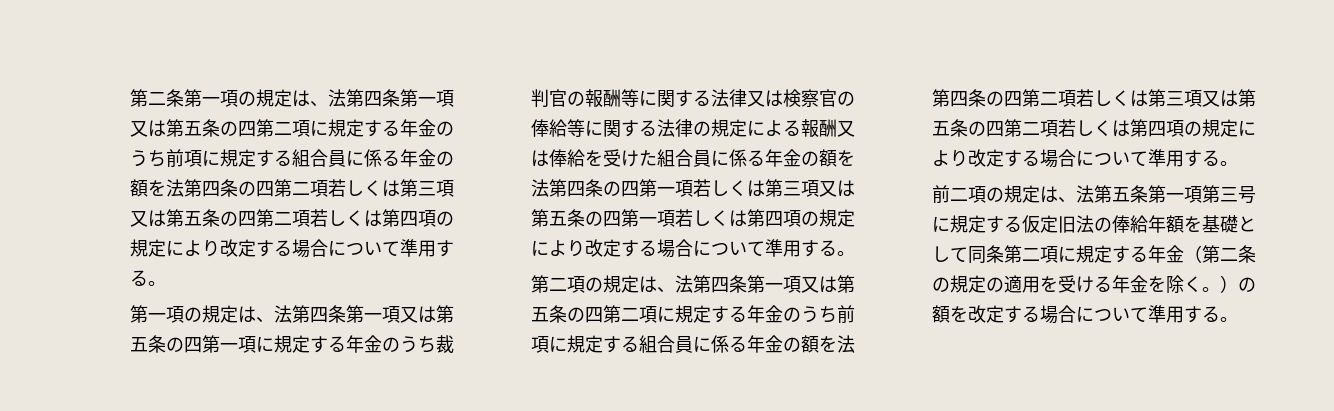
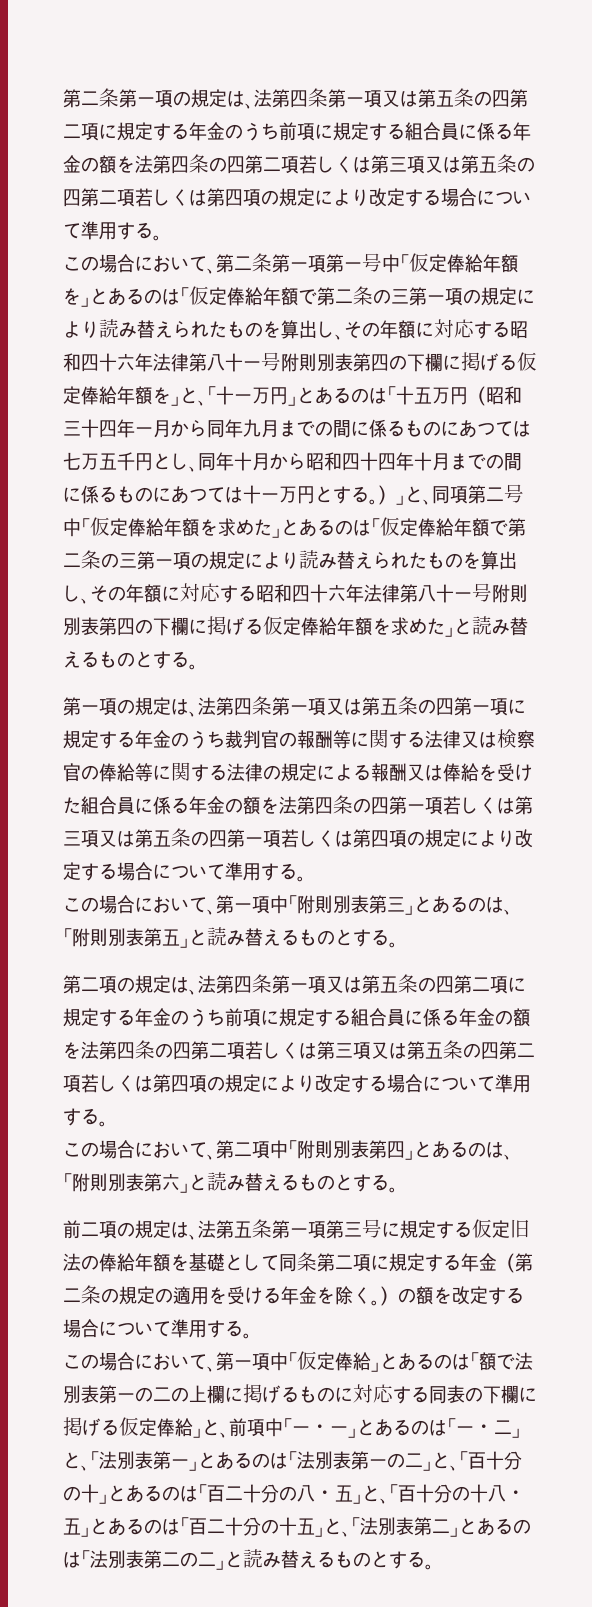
(166, 283) none -> [63,253,520,274] [63,286,536,307] [63,319,529,340] [63,352,538,372] [63,386,523,406] [63,419,532,438] [63,452,523,472] [63,484,525,505] [63,517,527,538] [63,550,518,570] [63,583,529,604] [63,616,529,637] [63,651,199,670] // この場合において、第二条第一項第一号中「仮定俸給年額を」とあるのは「仮定俸給年額で第二条の三第一項の規定により読み替えられたものを算出し、その年額に対応する昭和四十六年法律第八十一号附則別表第四の下欄に掲げる仮定俸給年額を」と、「十一万円」とあるのは「十五万円（昭和三十四年一月から同年九月までの間に係るものにあつては七万五千円とし、同年十月から昭和四十四年十月までの間に係るものにあつては十一万円とする。）」と、同項第二号中「仮定俸給年額を求めた」とあるのは「仮定俸給年額で第二条の三第一項の規定により読み替えられたものを算出し、その年額に対応する昭和四十六年法律第八十一号附則別表第四の下欄に掲げる仮定俸給年額を求めた」と読み替えるものとする。
(855, 253) none -> [63,895,514,915] [63,927,399,948] // この場合において、第一項中「附則別表第三」とあるのは、「附則別表第五」と読み替えるものとする。
(1238, 163) none -> [63,1140,514,1160] [63,1172,399,1193] // この場合において、第二項中「附則別表第四」とあるのは、「附則別表第六」と読み替えるものとする。
(1238, 319) none -> [63,1351,534,1372] [63,1384,538,1404] [63,1417,522,1438] [63,1451,523,1471] [63,1484,527,1504] [63,1517,532,1537] [63,1549,435,1570] // この場合において、第一項中「仮定俸給」とあるのは「額で法別表第一の二の上欄に掲げるものに対応する同表の下欄に掲げる仮定俸給」と、前項中「一・一」とあるのは「一・二」と、「法別表第一」とあるのは「法別表第一の二」と、「百十分の十」とあるのは「百二十分の八・五」と、「百十分の十八・五」とあるのは「百二十分の十五」と、「法別表第二」とあるのは「法別表第二の二」と読み替えるものとする。

